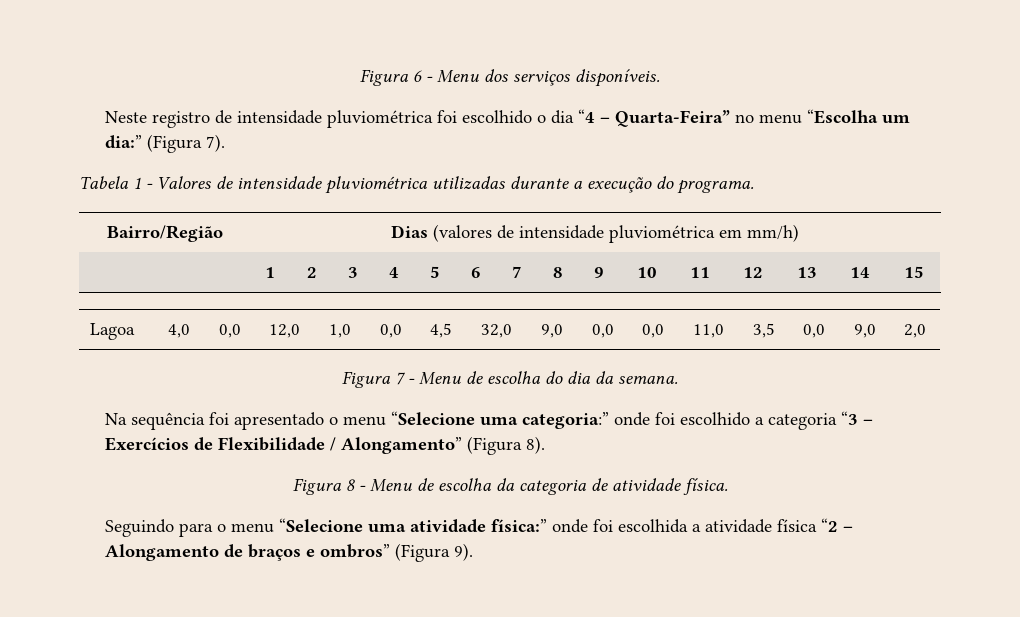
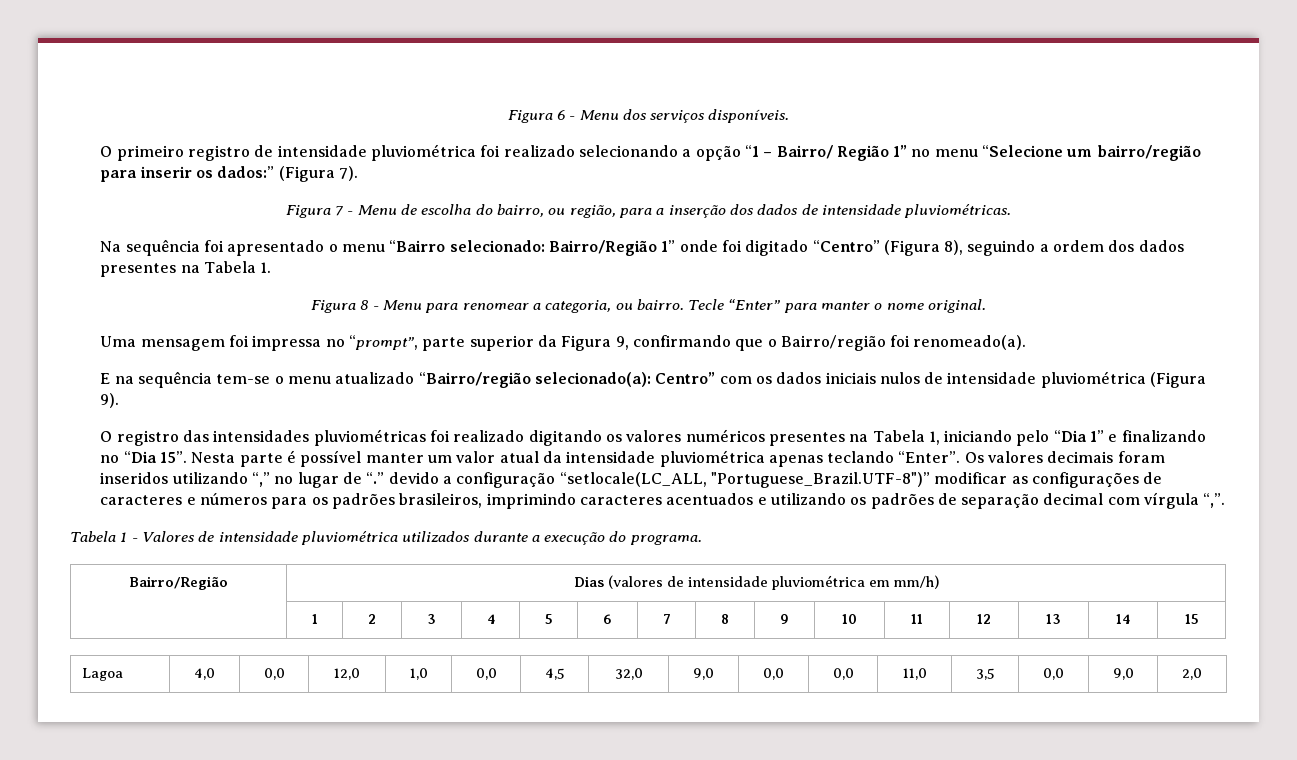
[104,111,147,123] Neste -> [100,145,184,161] O primeiro
[461,109,910,127] [104,134,225,153] escolhido o dia “4 – Quarta-Feira” no menu “Escolha um dia:” (Figura 7). -> [503,145,1201,161] [100,166,358,182] [285,204,1012,218] [100,239,1184,256] [100,261,272,277] [310,299,987,313] [100,335,1027,351] [100,371,1207,388] [100,393,120,408] [100,429,1206,446] [100,450,1165,467] [100,472,1163,488] [100,492,1226,509] realizado selecionando a opção “1 – Bairro/ Região 1” no menu “Selecione um bairro/região para inserir os dados:” (Figura 7). // Figura 7 - Menu de escolha do bairro, ou região, para a inserção dos dados de intensidade pluviométricas. // Na sequência foi apresentado o menu “Bairro selecionado: Bairro/Região 1” onde foi digitado “Centro” (Figura 8), seguindo a ordem dos dados presentes na Tabela 1. // Figura 8 - Menu para renomear a categoria, ou bairro. Tecle “Enter” para manter o nome original. // Uma mensagem foi impressa no “prompt”, parte superior da Figura 9, confirmando que o Bairro/região foi renomeado(a). // E na sequência tem-se o menu atualizado “Bairro/região selecionado(a): Centro” com os dados iniciais nulos de intensidade pluviométrica (Figura 9). // O registro das intensidades pluviométricas foi realizado digitando os valores numéricos presentes na Tabela 1, iniciando pelo “Dia 1” e finalizando no “Dia 15”. Nesta parte é possível manter um valor atual da intensidade pluviométrica apenas teclando “Enter”. Os valores decimais foram inseridos utilizando “,” no lugar de “.” devido a configuração “setlocale(LC_ALL, "Portuguese_Brazil.UTF-8")” modificar as configurações de caracteres e números para os padrões brasileiros, imprimindo caracteres acentuados e utilizando os padrões de separação decimal com vírgula “,”.
[432,176,505,189] utilizadas -> [402,531,471,542] utilizados
[342,371,678,388] [104,411,873,430] [104,436,545,455] [292,478,728,495] [104,518,853,537] [104,543,473,562] // Figura 7 - Menu de escolha do dia da semana. // Na sequência foi apresentado o menu “Selecione uma categoria:” onde foi escolhido a categoria “3 – Exercícios de Flexibilidade / Alongamento” (Figura 8). // Figura 8 - Menu de escolha da categoria de atividade física. // Seguindo para o menu “Selecione uma atividade física:” onde foi escolhida a atividade física “2 – Alongamento de braços e ombros” (Figura 9). -> (1202, 674) none

